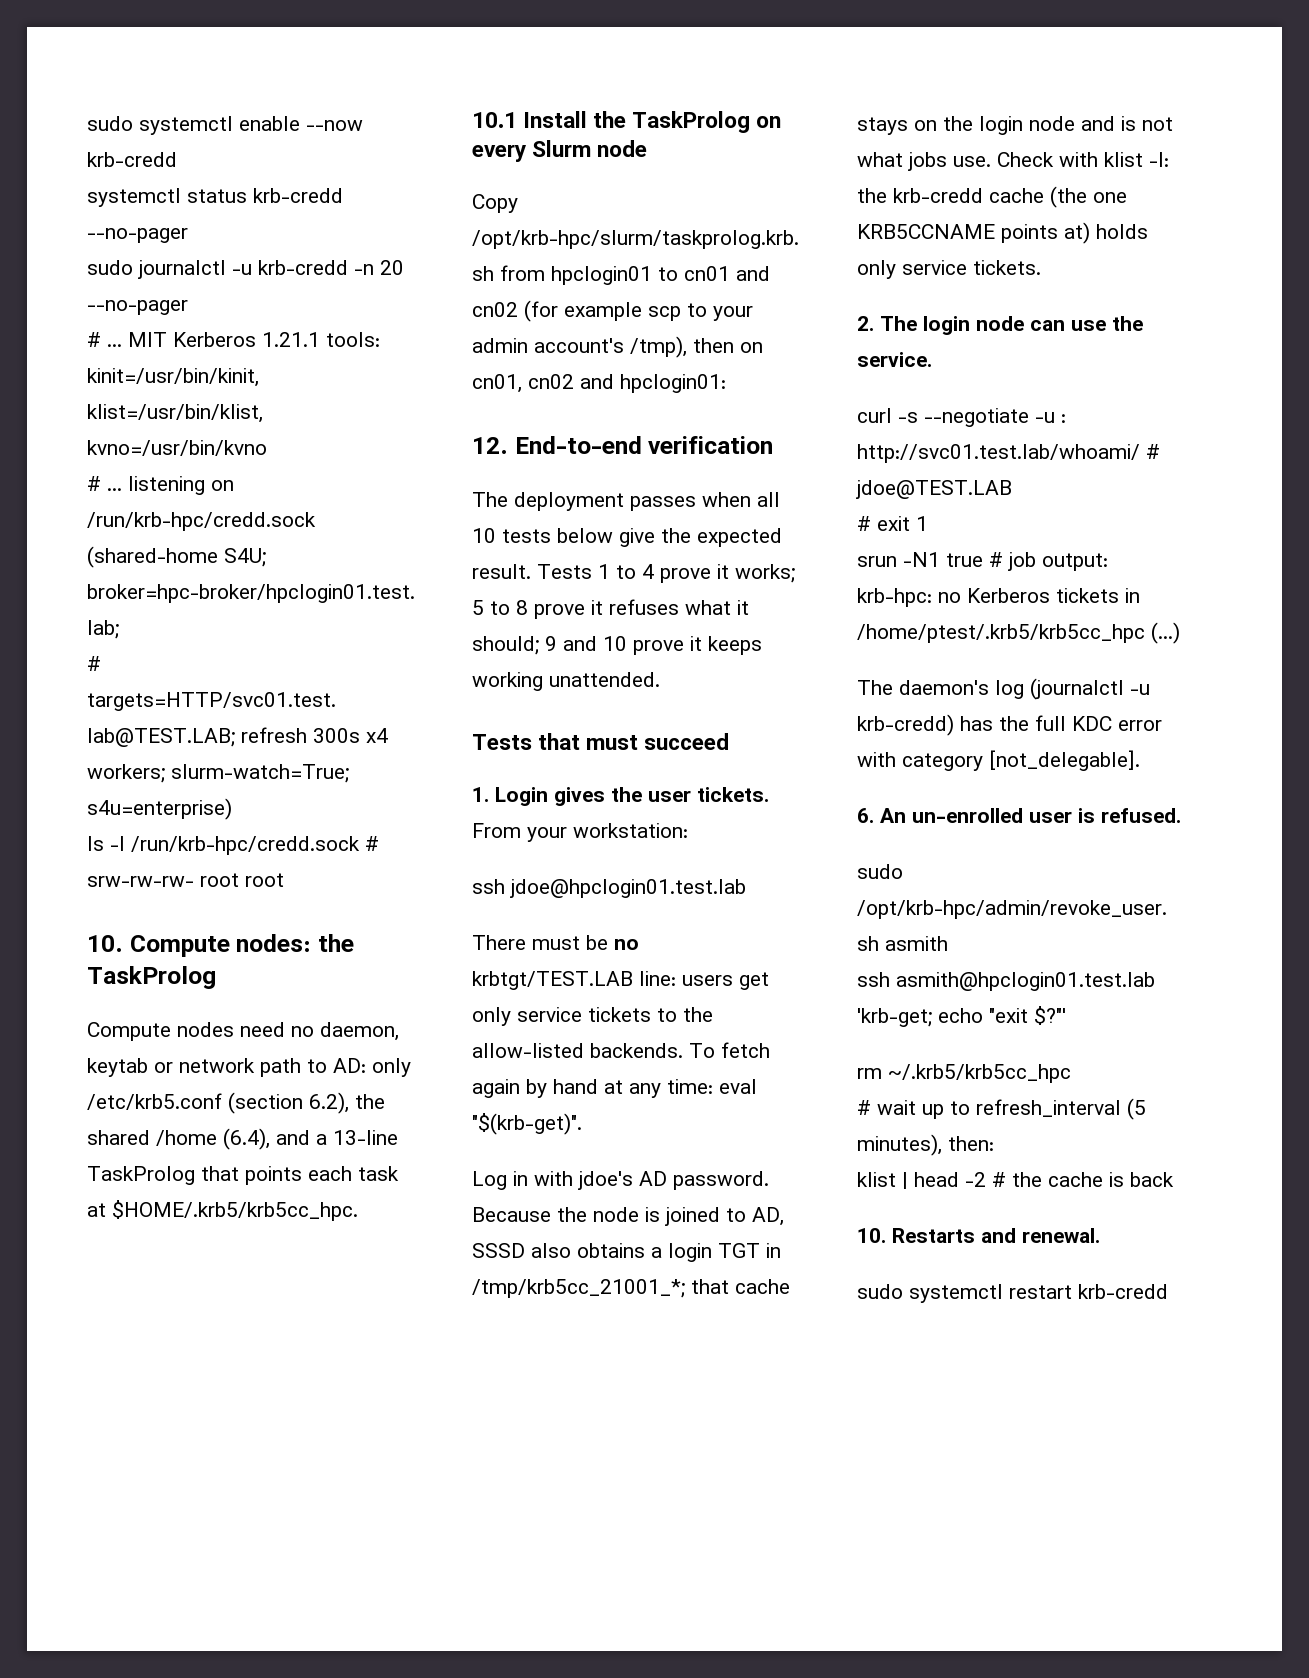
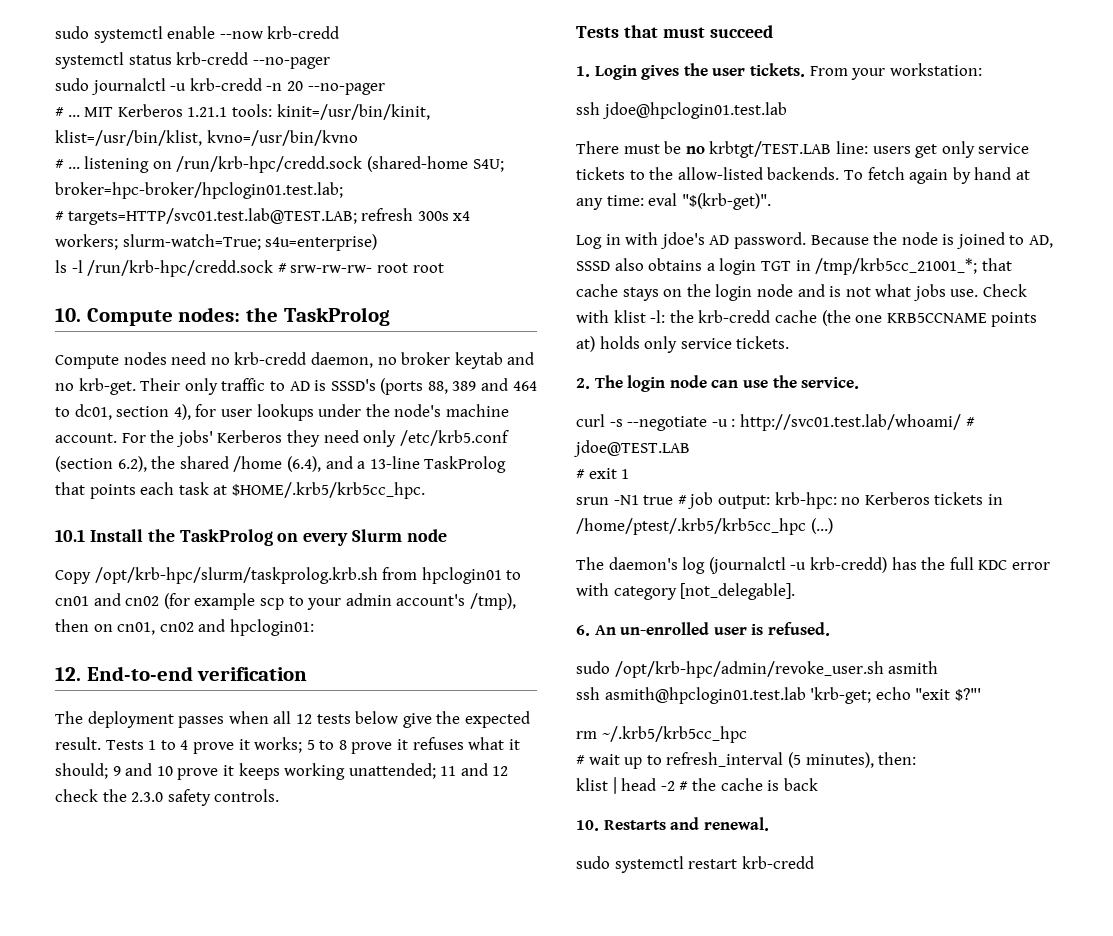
[320,1022,399,1041] [87,1058,366,1077] daemon, keytab or network path to AD: -> [234,352,535,369] [55,378,537,395] [55,404,509,421] [55,430,359,447] krb-credd daemon, no broker keytab and no krb-get. Their only traffic to AD is SSSD's (ports 88, 389 and 464 to dc01, section 4), for user lookups under the node's machine account. For the jobs' Kerberos they need
[472,528,496,543] 10 -> [295,714,312,724] 12
[549,672,660,687] unattended. -> [348,763,509,779] [55,789,280,806] unattended; 11 and 12 check the 2.3.0 safety controls.

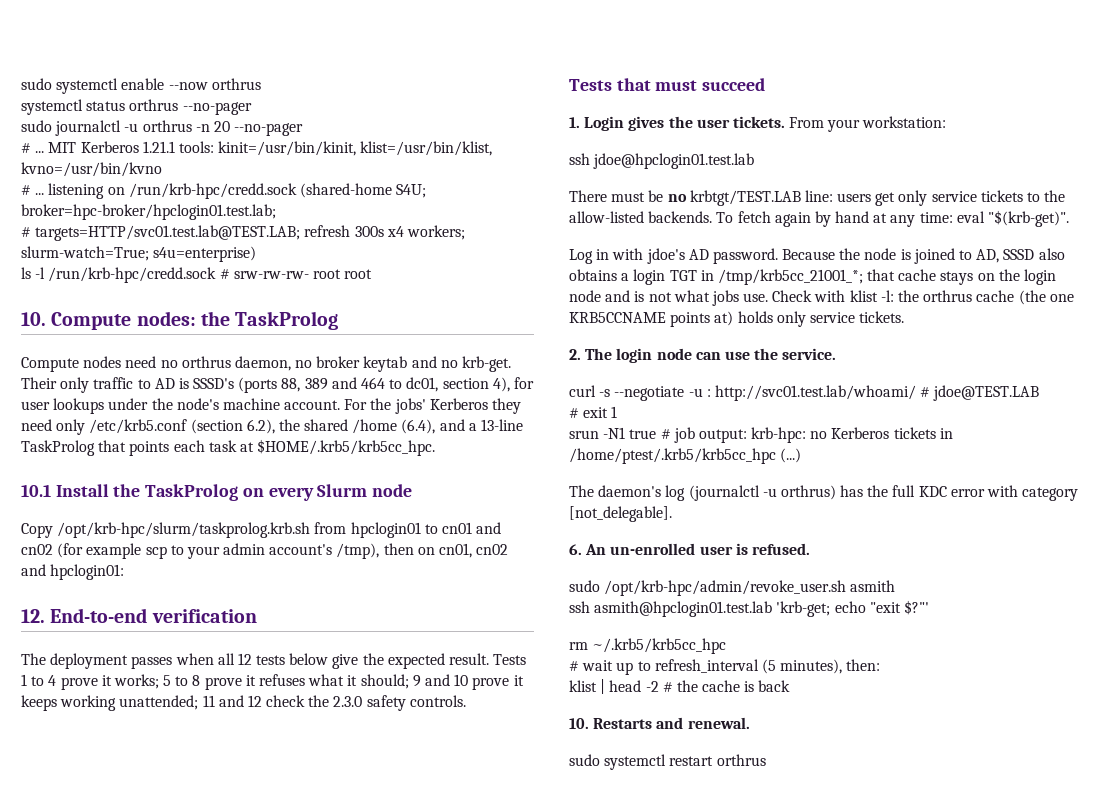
[267,26,340,39] krb-credd -> [211,78,261,90] orthrus
[176,52,249,65] krb-credd -> [129,99,179,111] orthrus
[189,78,262,91] krb-credd -> [142,120,192,132] orthrus
[234,352,307,365] krb-credd -> [181,356,231,368] orthrus
[698,310,771,323] krb-credd -> [923,290,973,302] orthrus
[809,557,887,573] krb-credd) -> [780,485,836,500] orthrus)
[741,856,814,869] krb-credd -> [716,754,766,766] orthrus

